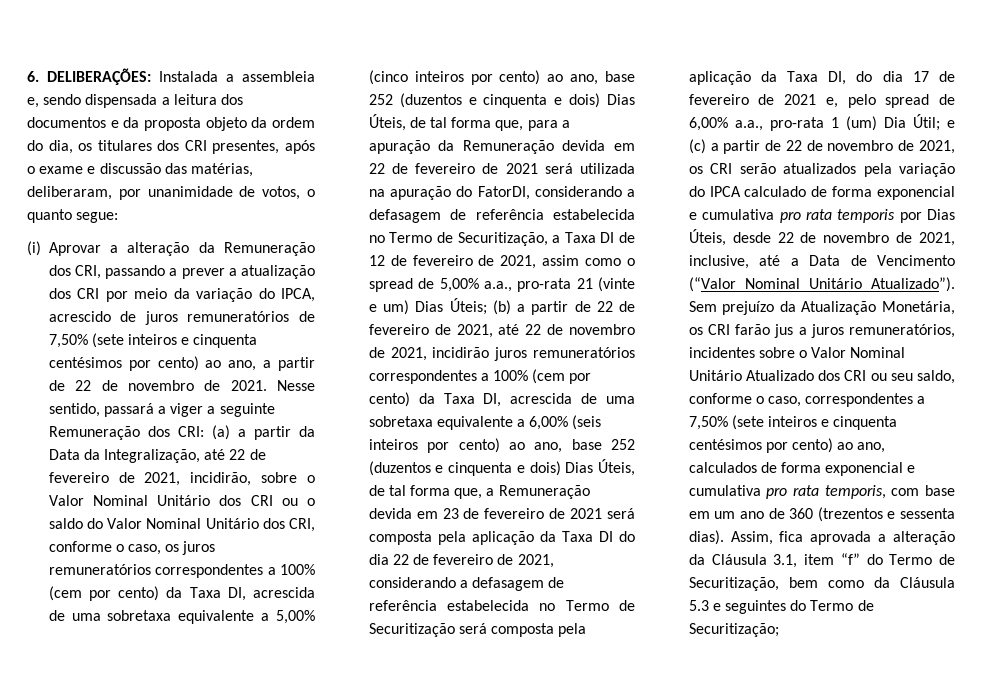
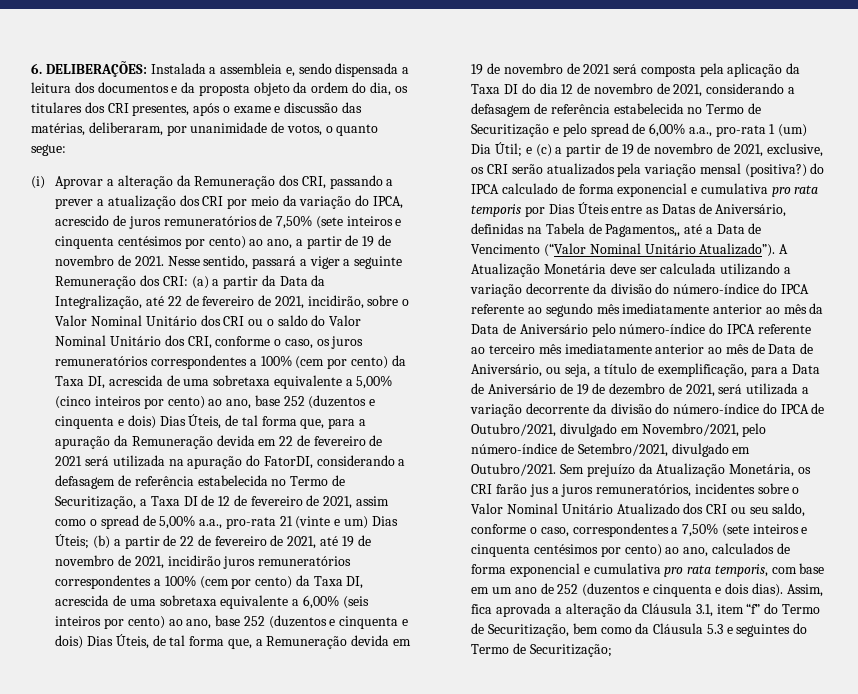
[75,380,92,391] 22 -> [362,236,375,247] 19
[525,324,542,335] 22 -> [341,536,354,547] 19
[442,508,545,519] 23 de fevereiro -> [471,63,563,75] 19 de novembro
[392,554,494,565] 22 de fevereiro -> [561,83,653,94] 12 de novembro
[458,623,587,637] [688,71,955,85] [688,94,838,108] será composta pela aplicação da Taxa DI, do dia 17 de fevereiro de 2021 e, -> [553,127,560,134] e
[785,140,955,154] 22 de novembro de 2021, -> [621,143,823,157] 19 de novembro de 2021, exclusive,
(955, 170) none -> [699,163,807,177] mensal (positiva?)
[688,229,955,246] [688,255,749,269] Úteis, desde 22 de novembro de 2021, inclusive, -> [577,202,787,217] [471,223,681,237] Úteis entre as Datas de Aniversário, definidas na Tabela de Pagamentos,,
(955, 284) none -> [779,244,789,254] [471,263,791,277] [470,283,809,297] [471,303,824,317] [471,323,811,337] [471,343,814,354] [471,363,821,377] [471,383,810,397] [470,403,825,417] [471,423,767,437] [471,443,751,457] [471,463,557,476] A Atualização Monetária deve ser calculada utilizando a variação decorrente da divisão do número-índice do IPCA referente ao segundo mês imediatamente anterior ao mês da Data de Aniversário pelo número-índice do IPCA referente ao terceiro mês imediatamente anterior ao mês de Data de Aniversário, ou seja, a título de exemplificação, para a Data de Aniversário de 19 de dezembro de 2021, será utilizada a variação decorrente da divisão do número-índice do IPCA de Outubro/2021, divulgado em Novembro/2021, pelo número-índice de Setembro/2021, divulgado em Outubro/2021.
[789,507,955,522] 360 (trezentos e sessenta -> [557,583,750,597] 252 (duzentos e cinquenta e dois

